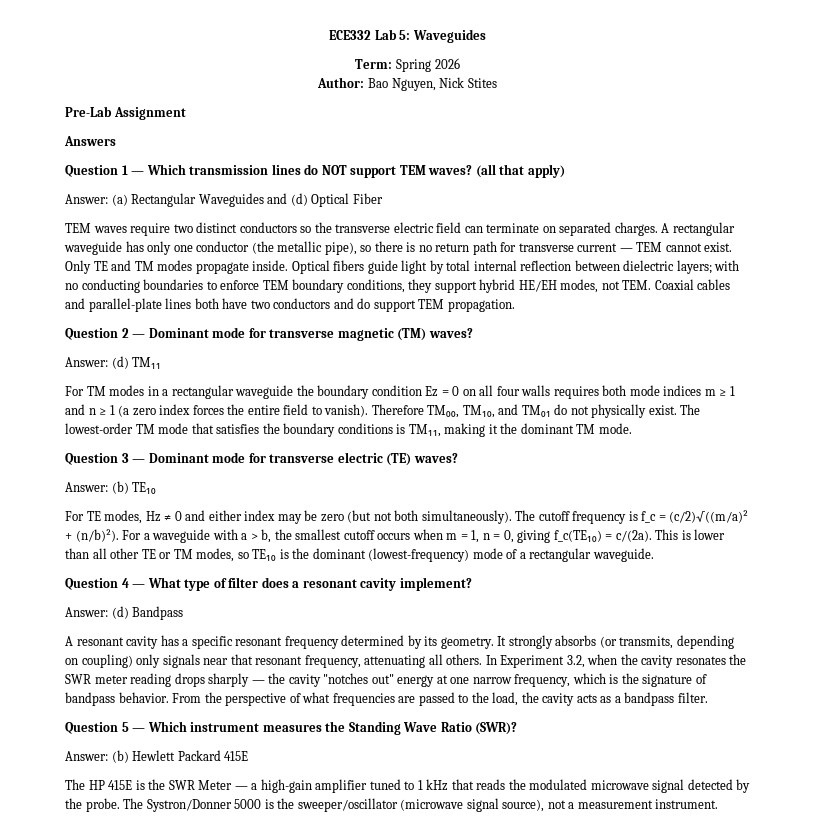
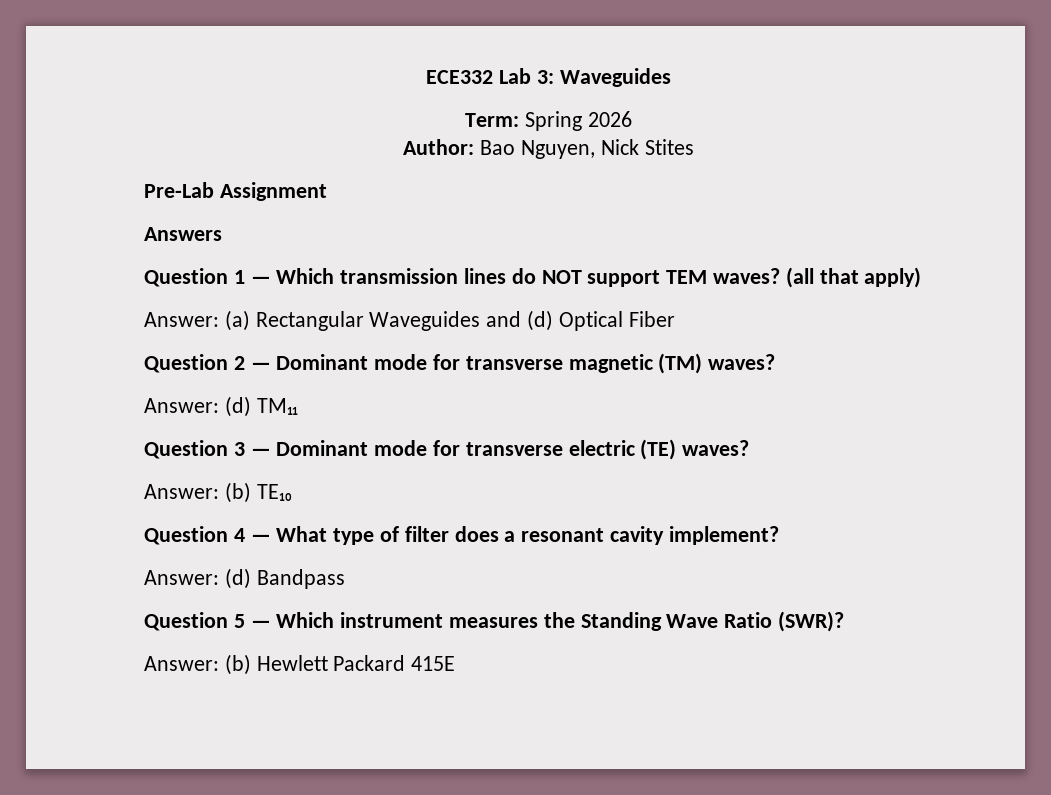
[399,30,411,40] 5: -> [536,70,554,84] 3:
[65,222,735,236] [64,241,733,255] [65,260,740,274] [65,279,731,293] [65,298,515,312] // TEM waves require two distinct conductors so the transverse electric field can terminate on separated charges. A rectangular waveguide has only one conductor (the metallic pipe), so there is no return path for transverse current — TEM cannot exist. Only TE and TM modes propagate inside. Optical fibers guide light by total internal reflection between dielectric layers; with no conducting boundaries to enforce TEM boundary conditions, they support hybrid HE/EH modes, not TEM. Coaxial cables and parallel-plate lines both have two conductors and do support TEM propagation. -> (675, 319) none
[65,385,735,399] [65,404,701,418] [65,423,632,437] // For TM modes in a rectangular waveguide the boundary condition Ez = 0 on all four walls requires both mode indices m ≥ 1 and n ≥ 1 (a zero index forces the entire field to vanish). Therefore TM₀₀, TM₁₀, and TM₀₁ do not physically exist. The lowest-order TM mode that satisfies the boundary conditions is TM₁₁, making it the dominant TM mode. -> (298, 406) none
[65,510,749,524] [65,529,726,543] [65,548,654,562] // For TE modes, Hz ≠ 0 and either index may be zero (but not both simultaneously). The cutoff frequency is f_c = (c/2)√((m/a)² + (n/b)²). For a waveguide with a > b, the smallest cutoff occurs when m = 1, n = 0, giving f_c(TE₁₀) = c/(2a). This is lower than all other TE or TM modes, so TE₁₀ is the dominant (lowest-frequency) mode of a rectangular waveguide. -> (293, 492) none
[65,635,734,649] [65,654,747,668] [65,673,707,687] [65,692,708,706] // A resonant cavity has a specific resonant frequency determined by its geometry. It strongly absorbs (or transmits, depending on coupling) only signals near that resonant frequency, attenuating all others. In Experiment 3.2, when the cavity resonates the SWR meter reading drops sharply — the cavity "notches out" energy at one narrow frequency, which is the signature of bandpass behavior. From the perspective of what frequencies are passed to the load, the cavity acts as a bandpass filter. -> (345, 579) none
[65,779,751,793] [65,798,719,812] // The HP 415E is the SWR Meter — a high-gain amplifier tuned to 1 kHz that reads the modulated microwave signal detected by the probe. The Systron/Donner 5000 is the sweeper/oscillator (microwave signal source), not a measurement instrument. -> (456, 663) none

